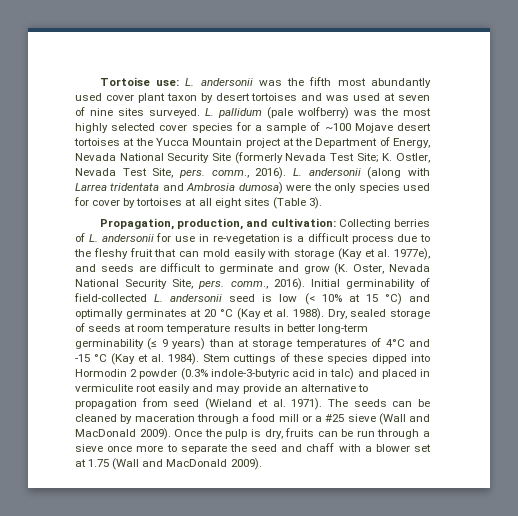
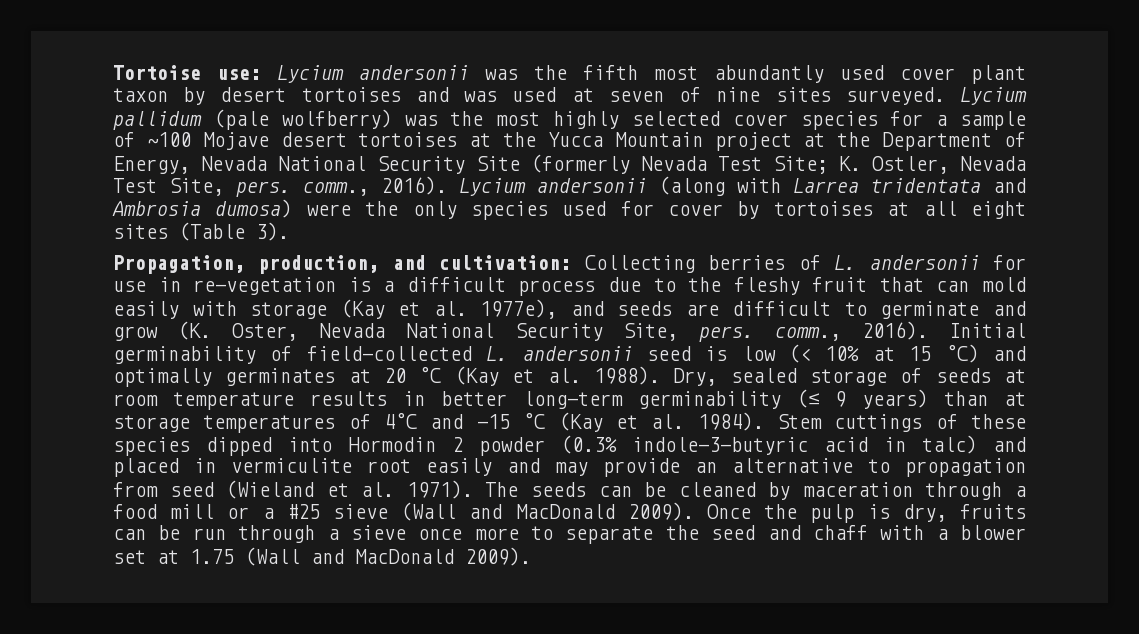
[185,78,195,86] L. -> [277,65,344,83] Lycium
[205,108,214,116] L. -> [960,87,1028,105] Lycium
[293,168,302,176] L. -> [459,178,526,196] Lycium

